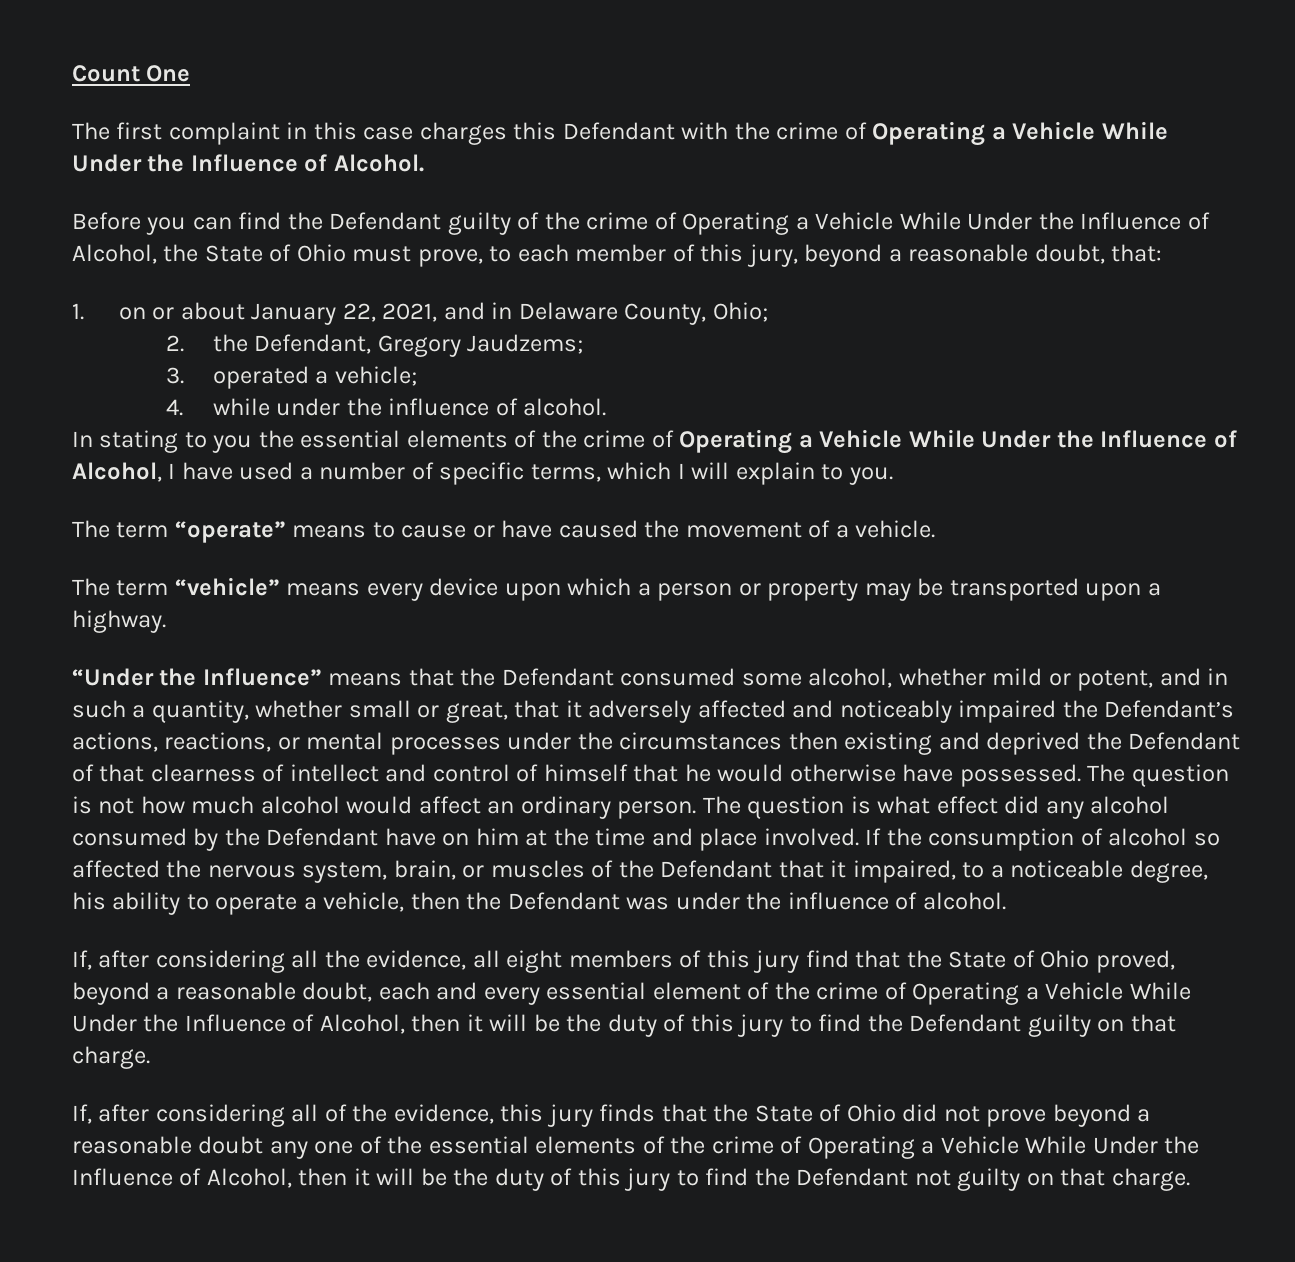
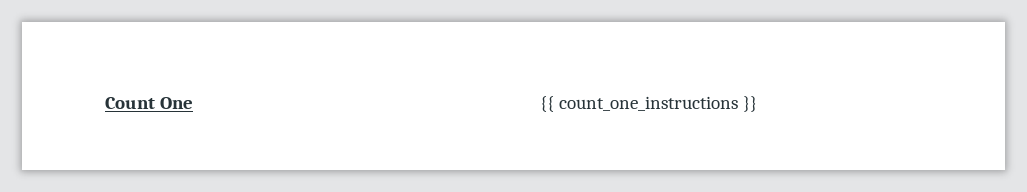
[72,121,1168,146] [72,154,424,172] [72,212,1210,235] [72,244,1163,267] [72,302,768,325] [165,334,584,357] [165,366,417,389] [165,398,607,416] [72,429,1237,454] [72,462,893,485] [72,520,936,543] [72,577,1161,601] [72,610,166,633] [72,668,1229,691] [72,700,1235,723] [72,732,1241,755] [72,764,1229,787] [72,796,1170,819] [72,828,1220,851] [72,860,1208,883] [72,892,1006,915] [72,950,1175,973] [72,982,1191,1005] [72,1014,1176,1037] [72,1046,150,1069] [72,1104,1151,1127] [72,1136,1200,1159] [72,1168,1190,1191] The first complaint in this case charges this Defendant with the crime of Operating a Vehicle While Under the Influence of Alcohol. // Before you can find the Defendant guilty of the crime of Operating a Vehicle While Under the Influence of Alcohol, the State of Ohio must prove, to each member of this jury, beyond a reasonable doubt, that: // 1. on or about January 22, 2021, and in Delaware County, Ohio; // 2. the Defendant, Gregory Jaudzems; // 3. operated a vehicle; // 4. while under the influence of alcohol. // In stating to you the essential elements of the crime of Operating a Vehicle While Under the Influence of Alcohol, I have used a number of specific terms, which I will explain to you. // The term “operate” means to cause or have caused the movement of a vehicle. // The term “vehicle” means every device upon which a person or property may be transported upon a highway. // “Under the Influence” means that the Defendant consumed some alcohol, whether mild or potent, and in such a quantity, whether small or great, that it adversely affected and noticeably impaired the Defendant’s actions, reactions, or mental processes under the circumstances then existing and deprived the Defendant of that clearness of intellect and control of himself that he would otherwise have possessed. The question is not how much alcohol would affect an ordinary person. The question is what effect did any alcohol consumed by the Defendant have on him at the time and place involved. If the consumption of alcohol so affected the nervous system, brain, or muscles of the Defendant that it impaired, to a noticeable degree, his ability to operate a vehicle, then the Defendant was under the influence of alcohol. // If, after considering all the evidence, all eight members of this jury find that the State of Ohio proved, beyond a reasonable doubt, each and every essential element of the crime of Operating a Vehicle While Under the Influence of Alcohol, then it will be the duty of this jury to find the Defendant guilty on that charge. // If, after considering all of the evidence, this jury finds that the State of Ohio did not prove beyond a reasonable doubt any one of the essential elements of the crime of Operating a Vehicle While Under the Influence of Alcohol, then it will be the duty of this jury to find the Defendant not guilty on that charge. -> [540,96,758,112] {{ count_one_instructions }}

